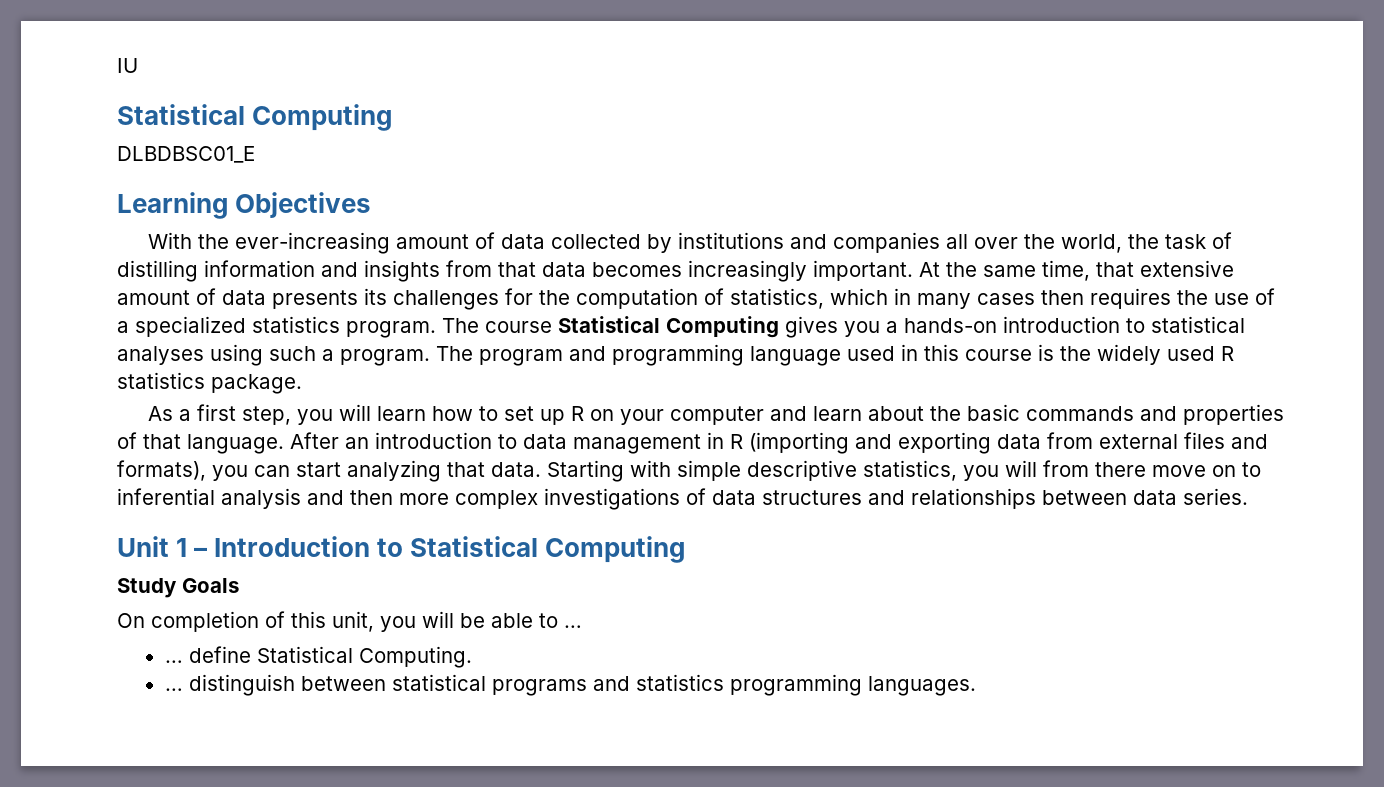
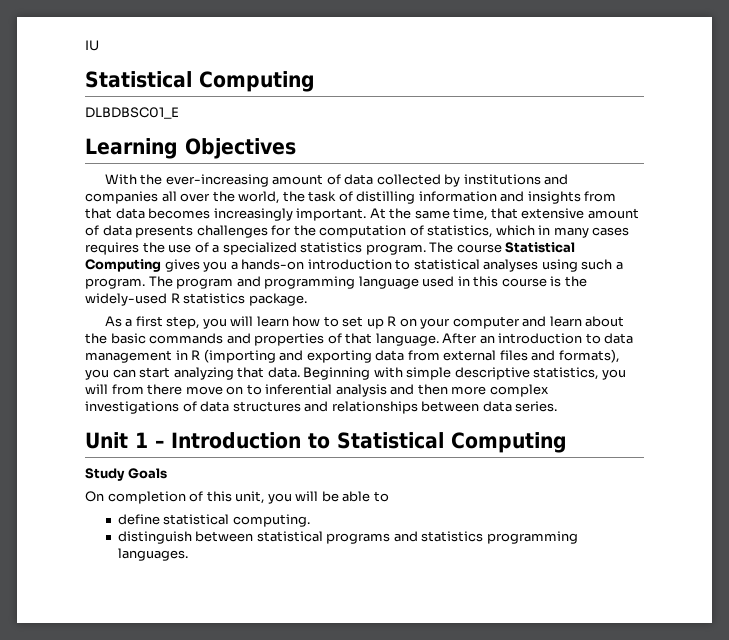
[364,288,387,305] its -> (194, 231) none
[1041,290,1084,305] then -> (630, 231) none
[1097,344,1215,365] widely used -> [85,293,167,306] widely-used
[547,460,624,482] Starting -> [303,367,371,380] Beginning
[564,625,582,628] [164,646,472,668] [164,688,183,691] … // … define Statistical Computing. // … -> [117,514,310,527] // define statistical computing. //

